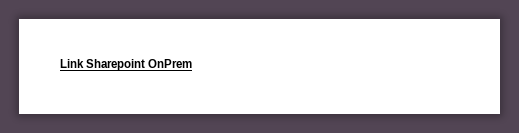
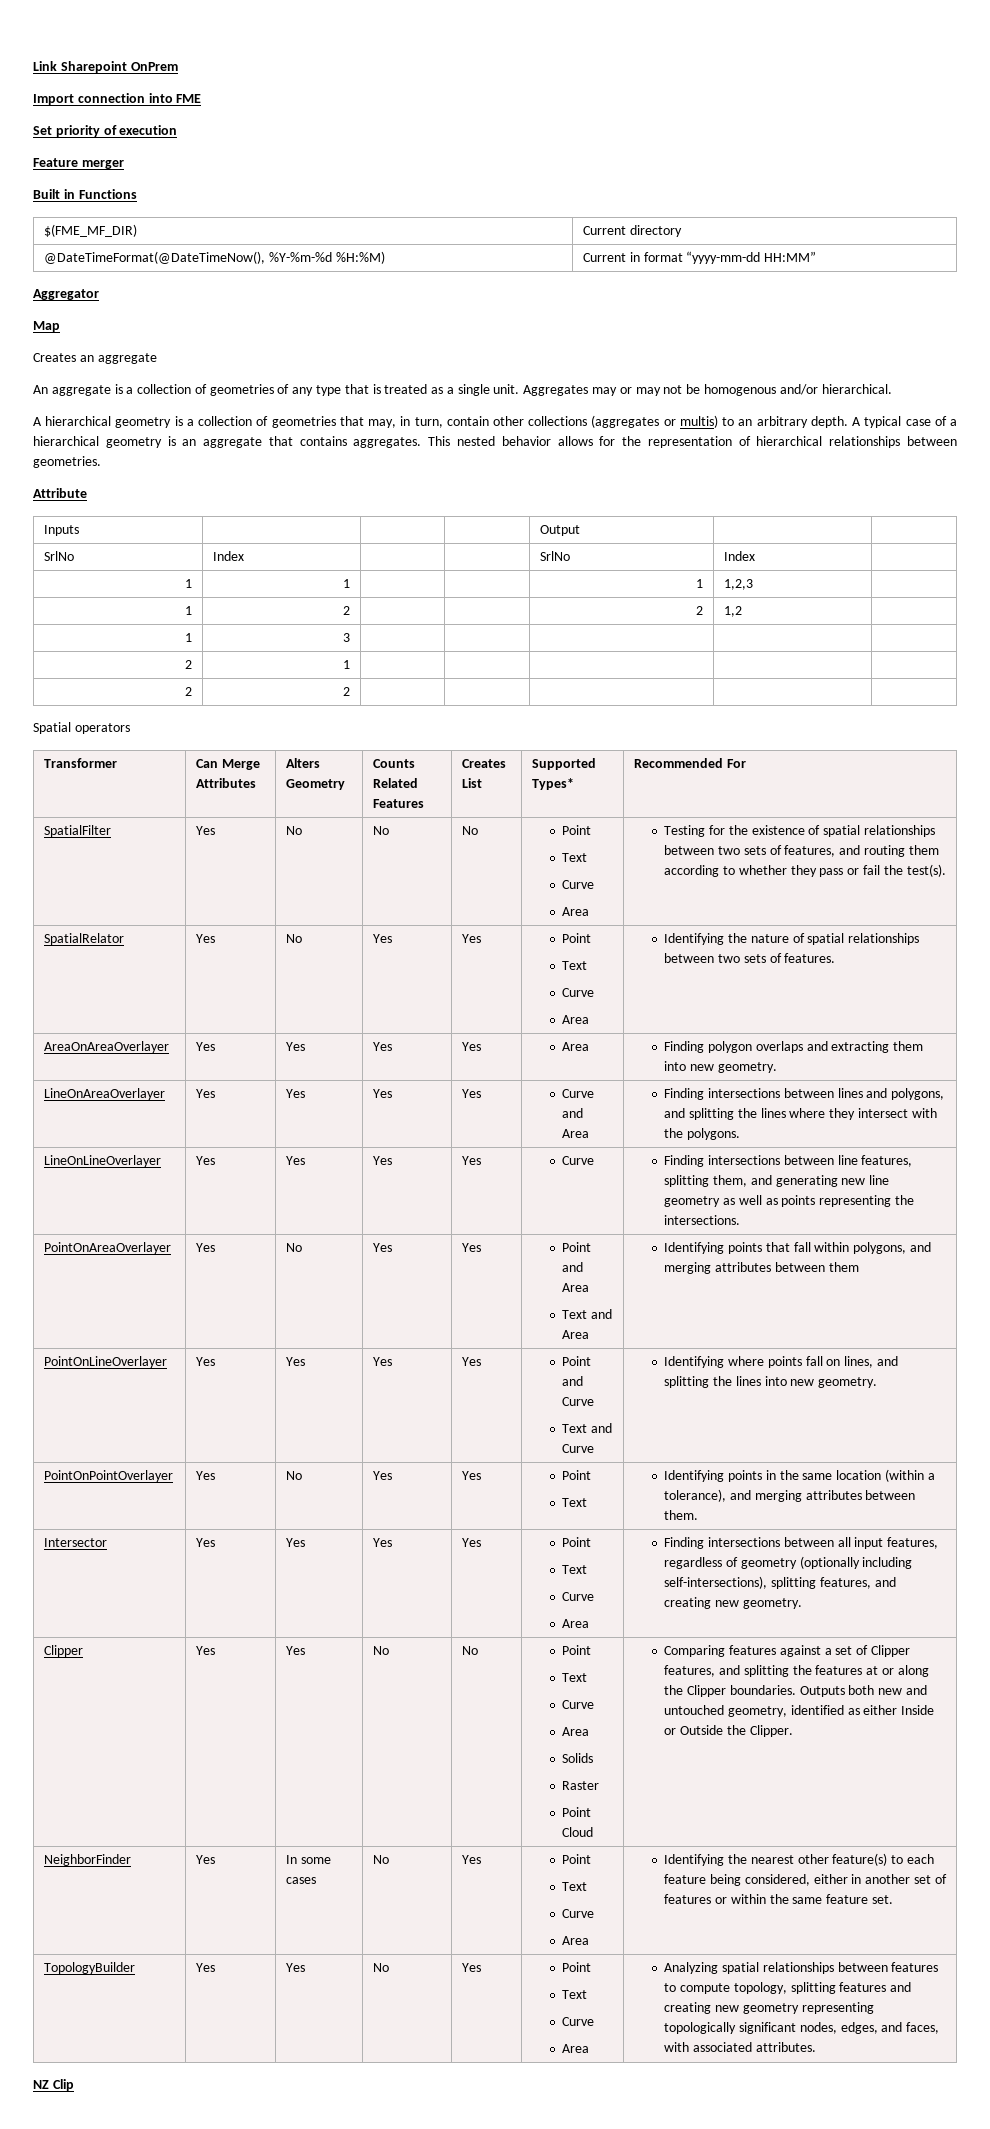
(193, 63) none -> [33,93,202,105] [33,125,178,137] [33,158,124,169] [33,189,137,199] [44,224,138,237] [583,225,682,237] [44,251,385,264] [583,251,817,264] [33,289,99,300] [33,321,60,332] [33,353,157,364] [33,384,892,396] [33,415,958,428] [33,436,958,448] [33,456,101,468] [33,488,87,498] [44,525,80,536] [540,525,581,536] [44,551,75,561] [213,551,245,561] [540,551,571,561] [724,551,756,561] [184,579,192,588] [342,579,350,588] [695,579,703,588] [724,579,754,590] [184,606,192,615] [342,606,350,615] [695,606,703,615] [724,606,743,617] [184,633,192,642] [342,633,350,642] [184,660,192,669] [342,660,350,669] [184,687,192,696] [342,687,350,696] [33,722,130,734] [44,758,118,768] [196,759,260,770] [196,778,257,788] [286,758,321,768] [286,779,346,790] [373,759,416,768] [373,778,419,788] [373,799,425,808] [462,759,507,768] [462,778,483,788] [532,758,597,770] [532,778,575,790] [634,758,746,768] [44,825,112,837] [196,826,216,835] [286,826,303,835] [373,826,390,835] [462,826,479,835] [562,825,592,835] [562,853,588,862] [562,880,595,889] [562,907,590,916] [664,825,935,837] [664,845,939,857] [664,864,946,877] [44,933,125,945] [196,934,216,943] [286,934,303,943] [373,934,393,943] [462,934,482,943] [562,933,592,943] [562,961,588,970] [562,988,595,997] [562,1015,590,1024] [664,933,920,945] [664,953,836,963] [44,1041,170,1053] [196,1042,216,1051] [286,1042,306,1051] [373,1042,393,1051] [462,1042,482,1051] [562,1042,590,1051] [664,1041,924,1053] [664,1061,777,1073] [44,1088,166,1100] [196,1089,216,1098] [286,1089,306,1098] [373,1089,393,1098] [462,1089,482,1098] [562,1089,595,1098] [562,1108,584,1118] [562,1129,590,1138] [664,1088,945,1100] [664,1108,937,1120] [664,1128,741,1140] [44,1155,162,1167] [196,1156,216,1165] [286,1156,306,1165] [373,1156,393,1165] [462,1156,482,1165] [562,1156,595,1165] [664,1155,913,1167] [664,1175,890,1187] [664,1195,914,1207] [664,1215,741,1225] [44,1242,172,1254] [196,1243,216,1252] [286,1243,303,1252] [373,1243,393,1252] [462,1243,482,1252] [562,1242,592,1252] [562,1262,584,1272] [562,1283,590,1292] [562,1309,613,1319] [562,1330,590,1339] [664,1242,931,1254] [664,1262,859,1274] [44,1356,168,1368] [196,1357,216,1366] [286,1357,306,1366] [373,1357,393,1366] [462,1357,482,1366] [562,1356,592,1366] [562,1376,584,1386] [562,1397,595,1406] [562,1423,613,1433] [562,1444,595,1453] [664,1356,898,1368] [664,1376,878,1388] [44,1470,174,1482] [196,1471,216,1480] [286,1471,303,1480] [373,1471,393,1480] [462,1471,482,1480] [562,1470,592,1480] [562,1498,588,1507] [664,1469,935,1482] [664,1489,916,1502] [664,1510,699,1520] [44,1538,108,1547] [196,1538,216,1547] [286,1538,306,1547] [373,1538,393,1547] [462,1538,482,1547] [562,1537,592,1547] [562,1565,588,1574] [562,1592,595,1601] [562,1619,590,1628] [664,1537,939,1549] [664,1556,913,1569] [664,1576,896,1589] [664,1597,802,1609] [44,1645,84,1657] [196,1646,216,1655] [286,1646,306,1655] [373,1646,390,1655] [462,1646,479,1655] [562,1645,592,1655] [562,1673,588,1682] [562,1700,595,1709] [562,1727,590,1736] [562,1753,594,1763] [562,1781,600,1790] [562,1807,592,1817] [562,1827,594,1837] [664,1645,910,1657] [664,1665,929,1677] [664,1685,927,1697] [664,1705,935,1717] [664,1725,793,1737] [44,1854,132,1866] [196,1855,216,1864] [286,1855,331,1864] [286,1877,317,1884] [373,1855,390,1864] [462,1855,482,1864] [562,1854,592,1864] [562,1882,588,1891] [562,1909,595,1918] [562,1936,590,1945] [664,1853,934,1866] [664,1874,947,1886] [664,1894,893,1904] [44,1962,136,1974] [196,1963,216,1972] [286,1963,306,1972] [373,1963,390,1972] [462,1963,482,1972] [562,1962,592,1972] [562,1990,588,1999] [562,2017,595,2026] [562,2044,590,2053] [664,1962,939,1974] [664,1982,912,1994] [664,2002,874,2014] [664,2022,940,2034] [664,2042,816,2052] [33,2079,74,2091] // Import connection into FME // Set priority of execution // Feature merger // Built in Functions // $(FME_MF_DIR) | Current directory // @DateTimeFormat(@DateTimeNow(), %Y-%m-%d %H:%M) | Current in format “yyyy-mm-dd HH:MM” // Aggregator // Map // Creates an aggregate // An aggregate is a collection of geometries of any type that is treated as a single unit. Aggregates may or may not be homogenous and/or hierarchical. // A hierarchical geometry is a collection of geometries that may, in turn, contain other collections (aggregates or multis) to an arbitrary depth. A typical case of a hierarchical geometry is an aggregate that contains aggregates. This nested behavior allows for the representation of hierarchical relationships between geometries. // Attribute // Inputs | | | | Output | | // SrlNo | Index | | | SrlNo | Index | // 1 | 1 | | | 1 | 1,2,3 | // 1 | 2 | | | 2 | 1,2 | // 1 | 3 | | | | | // 2 | 1 | | | | | // 2 | 2 | | | | | // Spatial operators // Transformer | Can Merge Attributes | Alters Geometry | Counts Related Features | Creates List | Supported Types* | Recommended For // SpatialFilter | Yes | No | No | No | Point // Text // Curve // Area | Testing for the existence of spatial relationships between two sets of features, and routing them according to whether they pass or fail the test(s). // SpatialRelator | Yes | No | Yes | Yes | Point // Text // Curve // Area | Identifying the nature of spatial relationships between two sets of features. // AreaOnAreaOverlayer | Yes | Yes | Yes | Yes | Area | Finding polygon overlaps and extracting them into new geometry. // LineOnAreaOverlayer | Yes | Yes | Yes | Yes | Curve and Area | Finding intersections between lines and polygons, and splitting the lines where they intersect with the polygons. // LineOnLineOverlayer | Yes | Yes | Yes | Yes | Curve | Finding intersections between line features, splitting them, and generating new line geometry as well as points representing the intersections. // PointOnAreaOverlayer | Yes | No | Yes | Yes | Point and Area // Text and Area | Identifying points that fall within polygons, and merging attributes between them // PointOnLineOverlayer | Yes | Yes | Yes | Yes | Point and Curve // Text and Curve | Identifying where points fall on lines, and splitting the lines into new geometry. // PointOnPointOverlayer | Yes | No | Yes | Yes | Point // Text | Identifying points in the same location (within a tolerance), and merging attributes between them. // Intersector | Yes | Yes | Yes | Yes | Point // Text // Curve // Area | Finding intersections between all input features, regardless of geometry (optionally including self-intersections), splitting features, and creating new geometry. // Clipper | Yes | Yes | No | No | Point // Text // Curve // Area // Solids // Raster // Point Cloud | Comparing features against a set of Clipper features, and splitting the features at or along the Clipper boundaries. Outputs both new and untouched geometry, identified as either Inside or Outside the Clipper. // NeighborFinder | Yes | In some cases | No | Yes | Point // Text // Curve // Area | Identifying the nearest other feature(s) to each feature being considered, either in another set of features or within the same feature set. // TopologyBuilder | Yes | Yes | No | Yes | Point // Text // Curve // Area | Analyzing spatial relationships between features to compute topology, splitting features and creating new geometry representing topologically significant nodes, edges, and faces, with associated attributes. // NZ Clip

